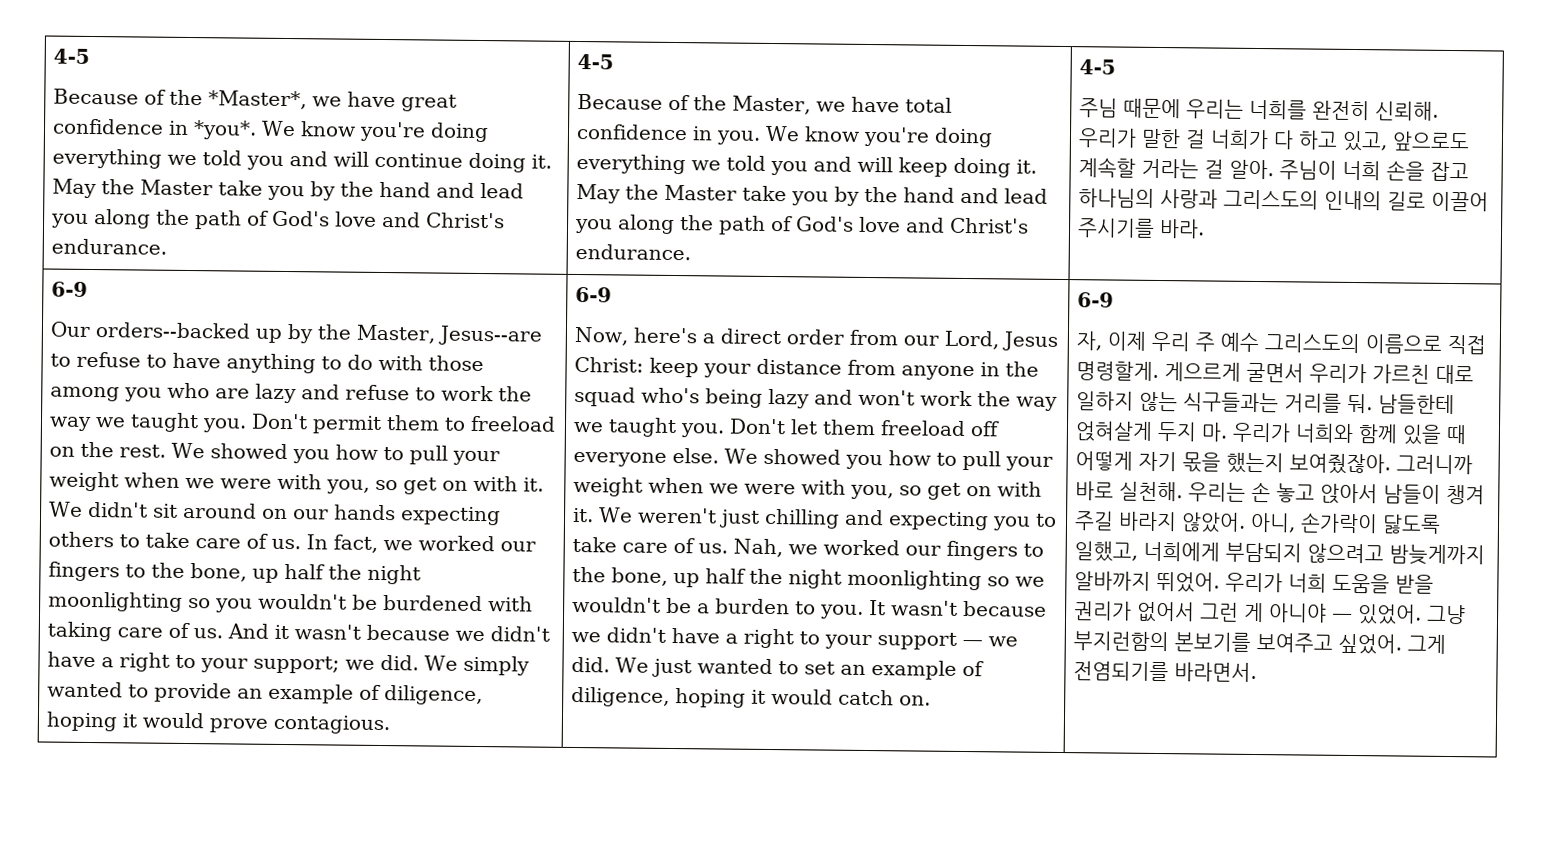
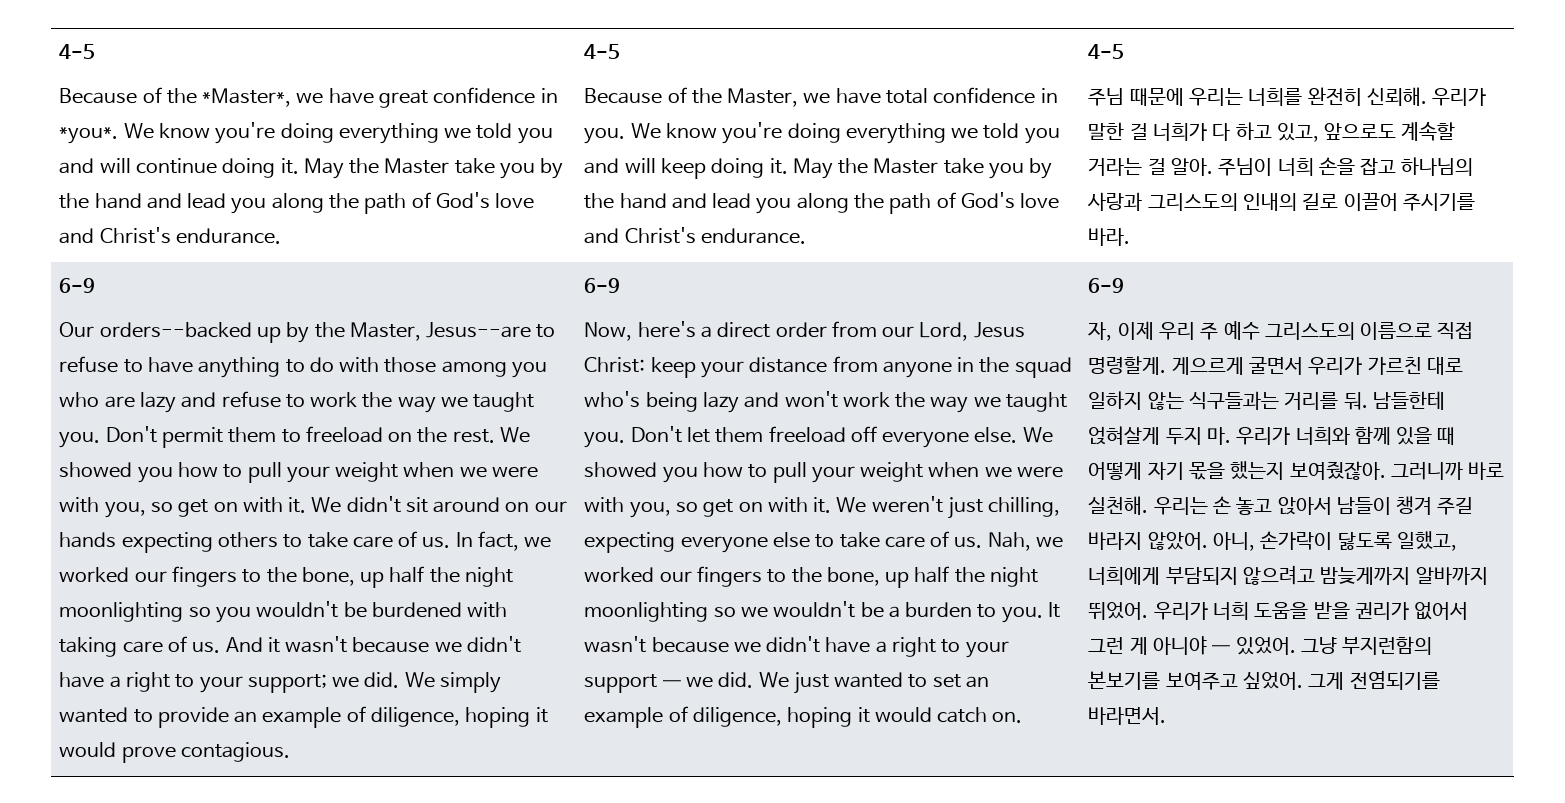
[764,508,1032,531] chilling and expecting you -> [988,497,1061,517] [584,532,810,553] chilling, expecting everyone else

